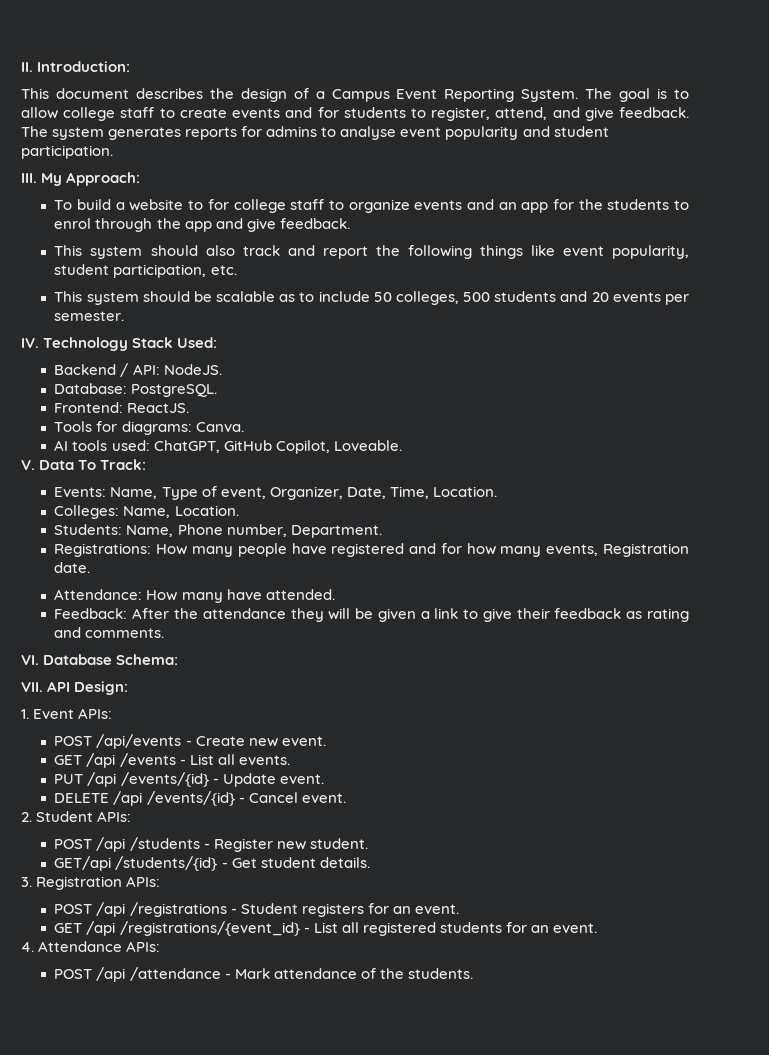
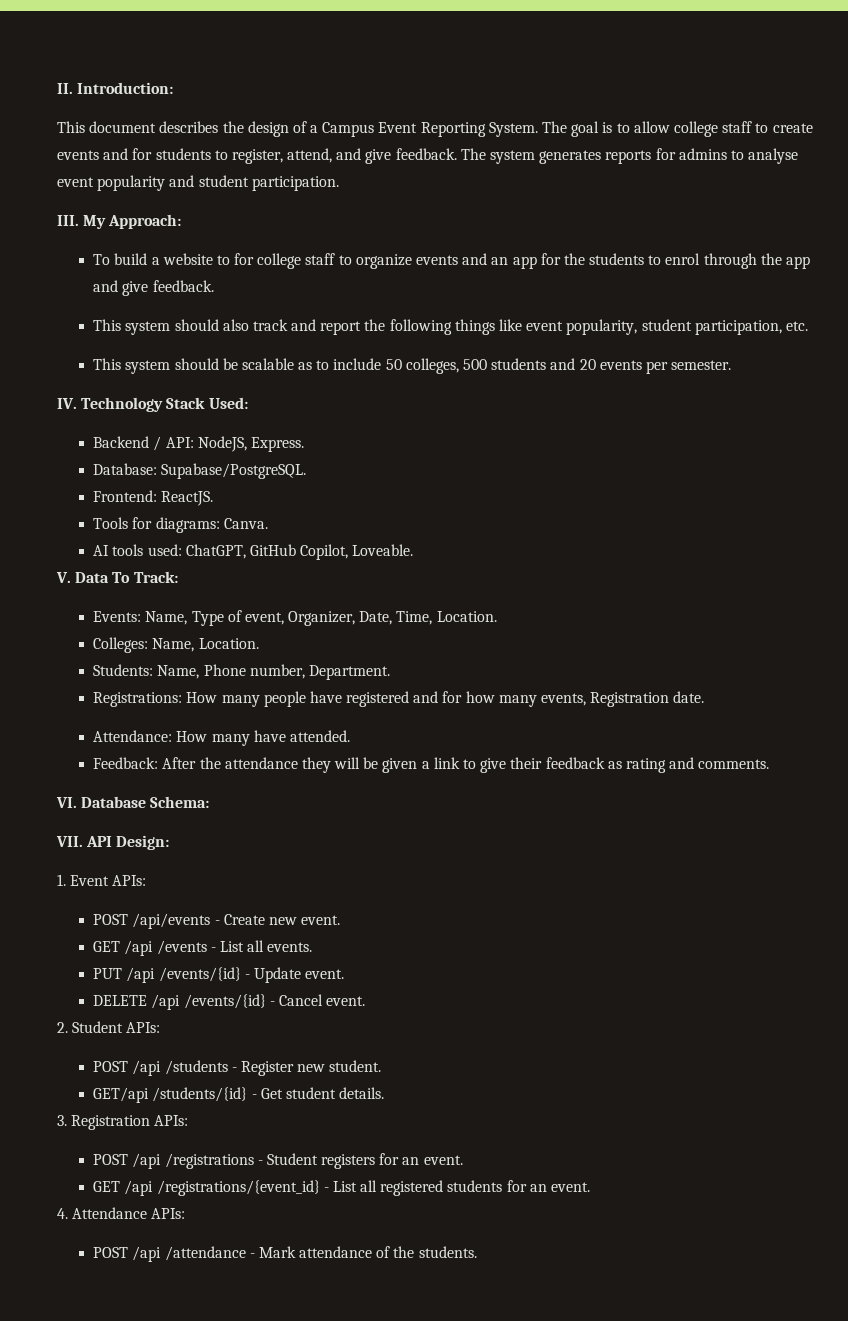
[163,364,222,375] NodeJS. -> [197,436,304,452] NodeJS, Express.
[131,384,218,397] PostgreSQL. -> [161,463,307,479] Supabase/PostgreSQL.

